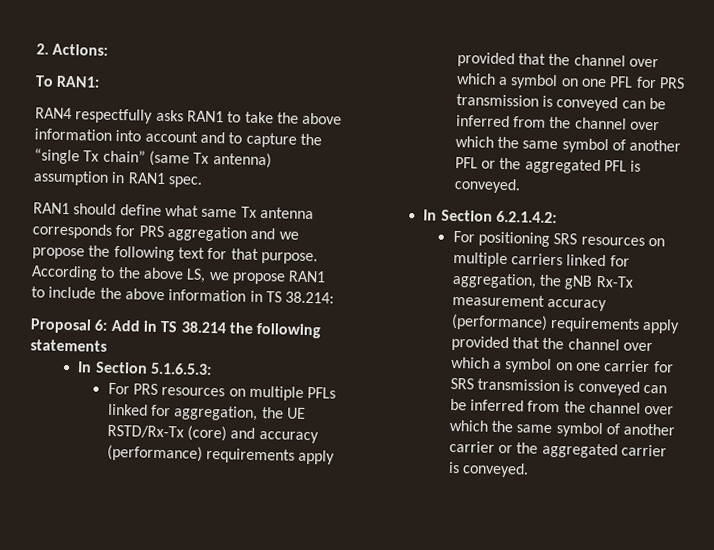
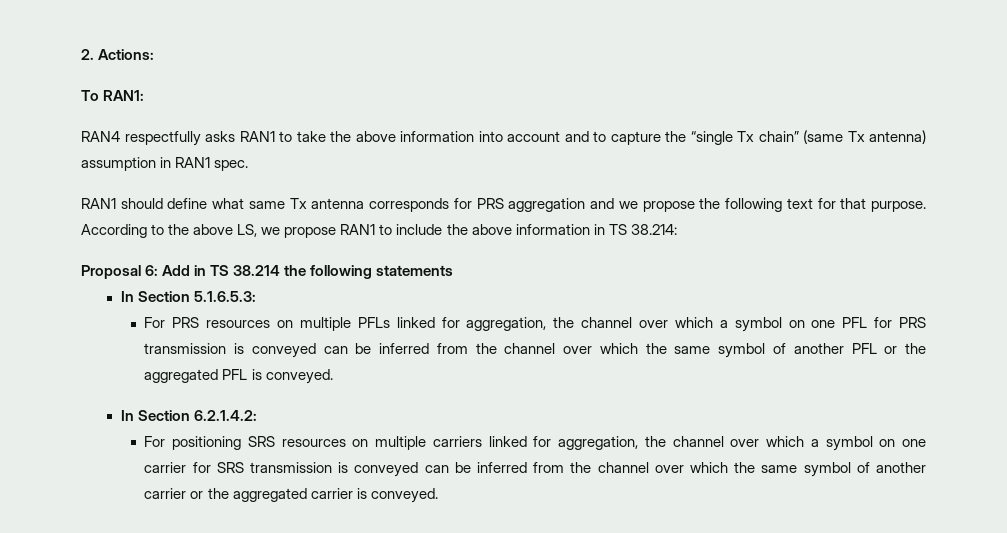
[287,407,307,419] [106,424,319,444] [106,444,336,465] [456,52,571,68] UE RSTD/Rx-Tx (core) and accuracy (performance) requirements apply provided that the -> (575, 322) none
[564,275,634,290] [451,293,608,312] [450,313,681,334] [450,335,565,352] gNB Rx-Tx measurement accuracy (performance) requirements apply provided that the -> (666, 441) none

